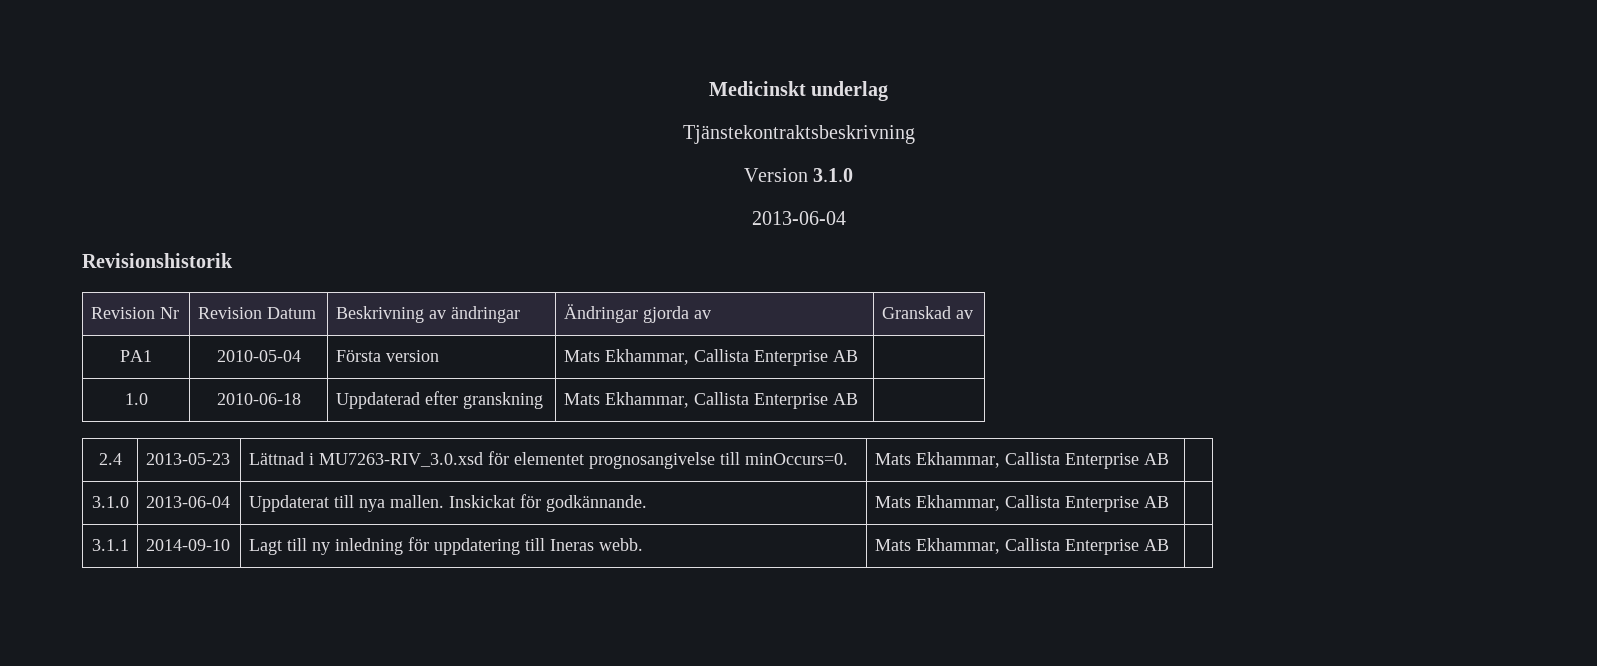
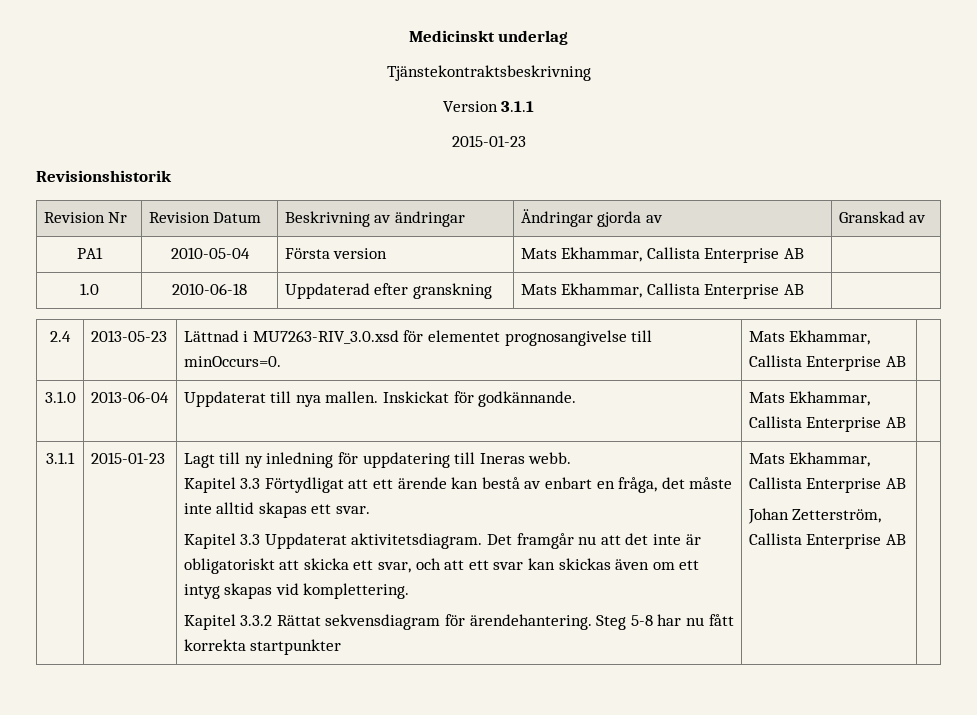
[813,168,854,182] [751,211,846,225] 3.1.0 // 2013-06-04 -> [501,101,535,112] [451,135,526,147] 3.1.1 // 2015-01-23
[145,539,230,551] 2014-09-10 -> [90,452,165,464] 2015-01-23
[874,538,1169,555] | Mats Ekhammar, Callista Enterprise AB -> [183,477,733,493] [183,502,371,518] [183,533,701,549] [183,558,700,574] [183,583,410,599] [183,614,734,630] [183,639,342,655] [748,452,871,467] [748,477,906,493] [747,508,882,524] [748,533,906,549] // Kapitel 3.3 Förtydligat att ett ärende kan bestå av enbart en fråga, det måste inte alltid skapas ett svar. // Kapitel 3.3 Uppdaterat aktivitetsdiagram. Det framgår nu att det inte är obligatoriskt att skicka ett svar, och att ett svar kan skickas även om ett intyg skapas vid komplettering. // Kapitel 3.3.2 Rättat sekvensdiagram för ärendehantering. Steg 5-8 har nu fått korrekta startpunkter | Mats Ekhammar, Callista Enterprise AB // Johan Zetterström, Callista Enterprise AB

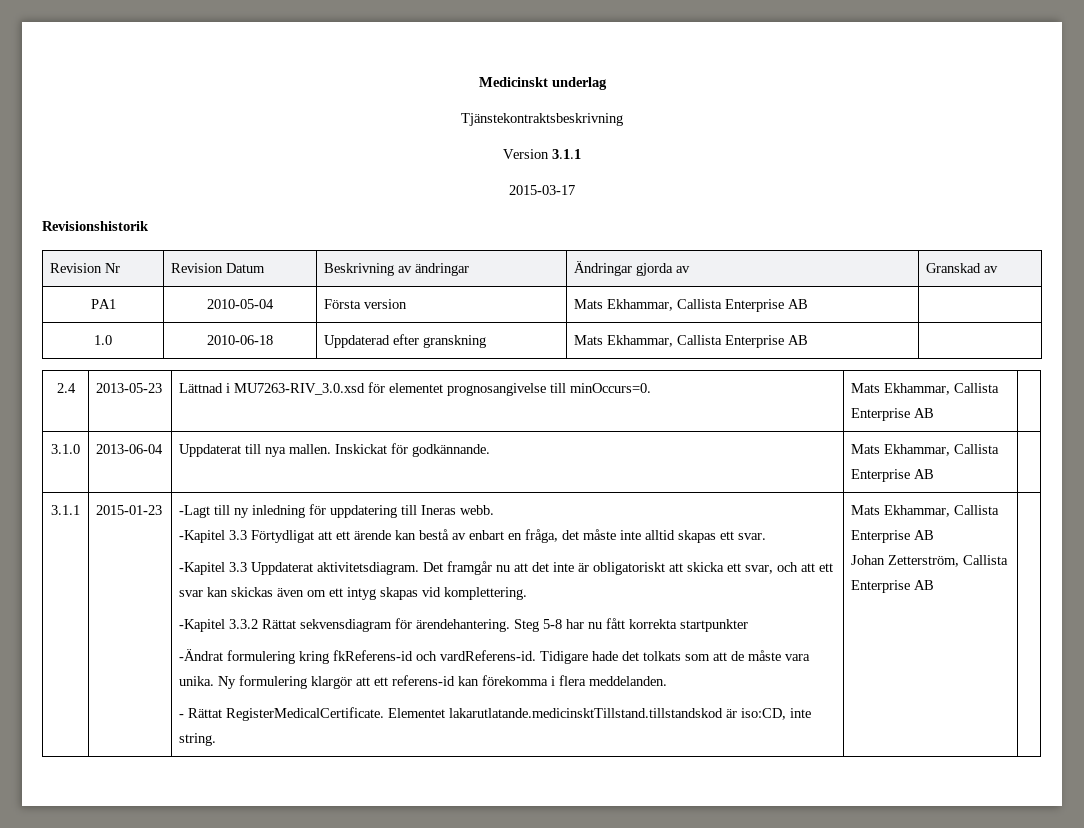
[451,135,526,147] 2015-01-23 -> [509,185,575,195] 2015-03-17
[183,453,215,468] Lagt -> [179,505,211,518] -Lagt
[183,477,236,493] Kapitel -> [179,530,226,543] -Kapitel
[183,533,236,549] Kapitel -> [179,562,226,575] -Kapitel
[183,614,236,630] Kapitel -> [179,619,226,632] -Kapitel
(342, 647) none -> [179,649,811,664] [179,675,668,689] [179,707,812,721] [179,733,217,746] // -Ändrat formulering kring fkReferens-id och vardReferens-id. Tidigare hade det tolkats som att de måste vara unika. Ny formulering klargör att ett referens-id kan förekomma i flera meddelanden. // - Rättat RegisterMedicalCertificate. Elementet lakarutlatande.medicinsktTillstand.tillstandskod är iso:CD, inte string.

